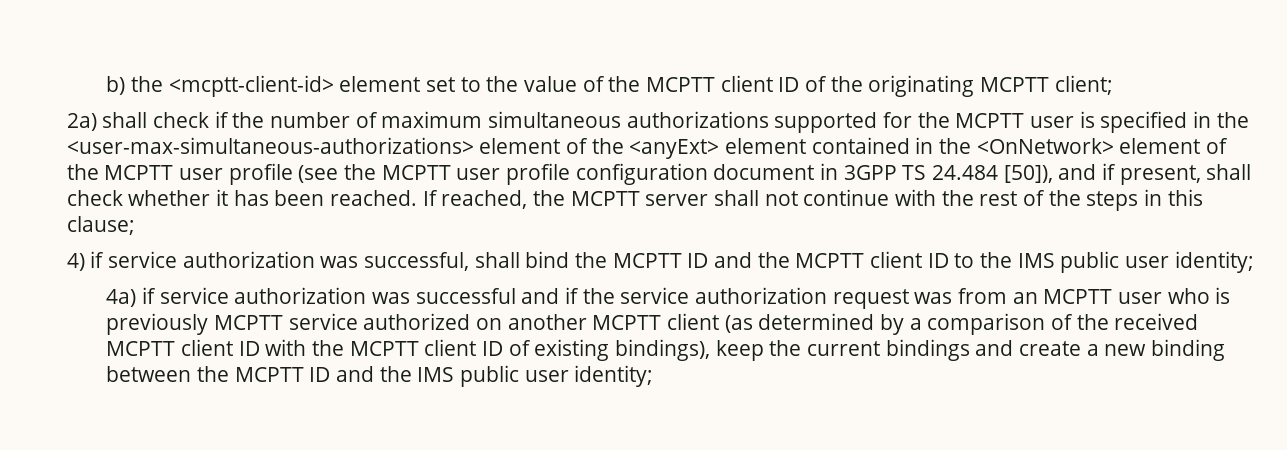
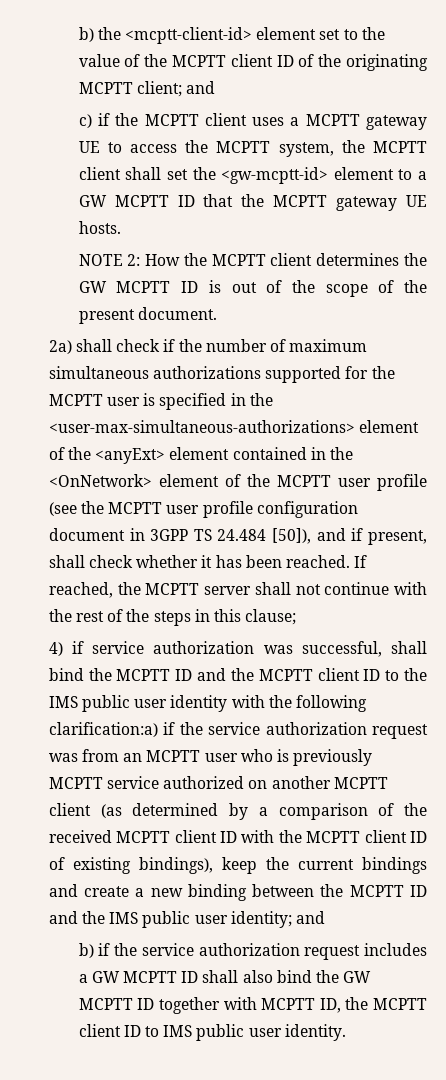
(1113, 85) none -> [186,81,216,94] [78,113,427,130] [78,140,427,157] [78,167,427,184] [78,194,427,211] [78,221,121,234] [78,253,427,266] [78,280,427,297] [78,307,217,324] and // c) if the MCPTT client uses a MCPTT gateway UE to access the MCPTT system, the MCPTT client shall set the <gw-mcptt-id> element to a GW MCPTT ID that the MCPTT gateway UE hosts. // NOTE 2: How the MCPTT client determines the GW MCPTT ID is out of the scope of the present document.
[1174,251,1254,273] [106,287,560,307] identity; // 4a) if service authorization was successful and -> [170,695,367,712] [48,722,158,737] identity with the following clarification:a)
(654, 376) none -> [295,911,325,924] [78,943,427,960] [78,970,372,983] [78,997,427,1014] [78,1024,346,1041] and // b) if the service authorization request includes a GW MCPTT ID shall also bind the GW MCPTT ID together with MCPTT ID, the MCPTT client ID to IMS public user identity.

